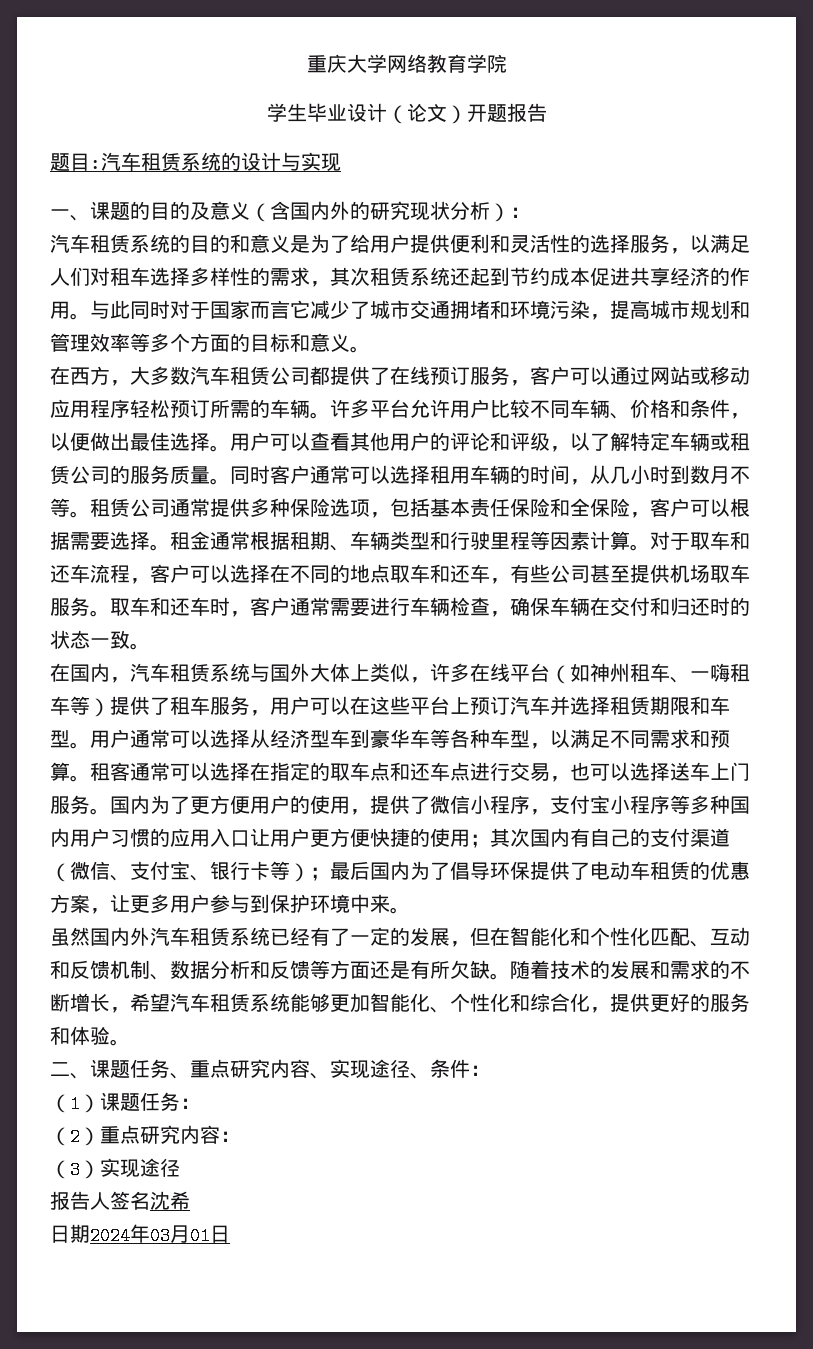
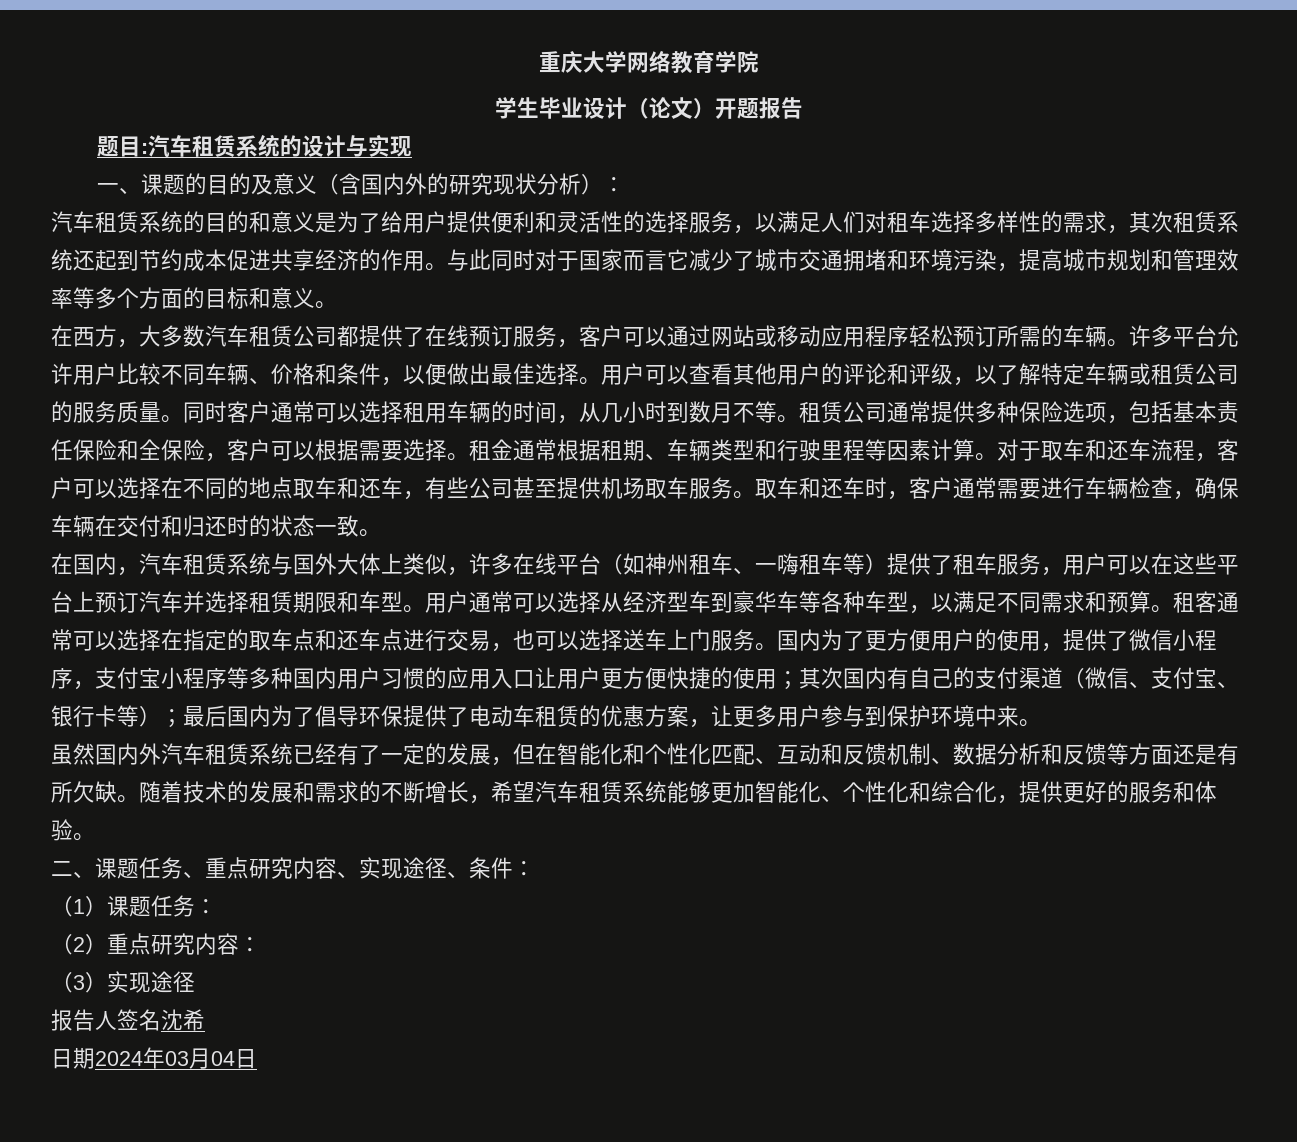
[190,1227,210,1245] 01 -> [211,1051,235,1066] 04

